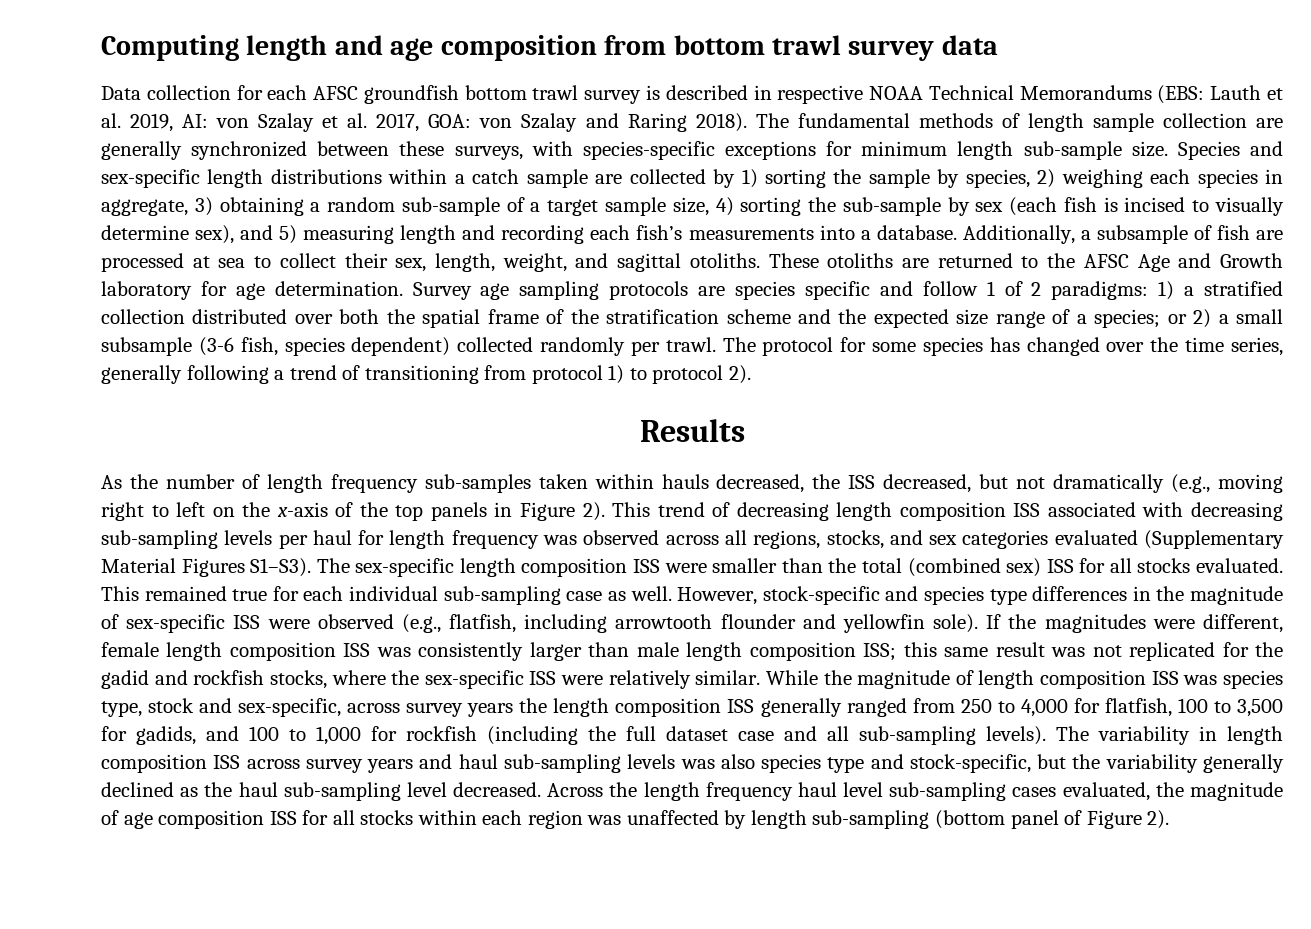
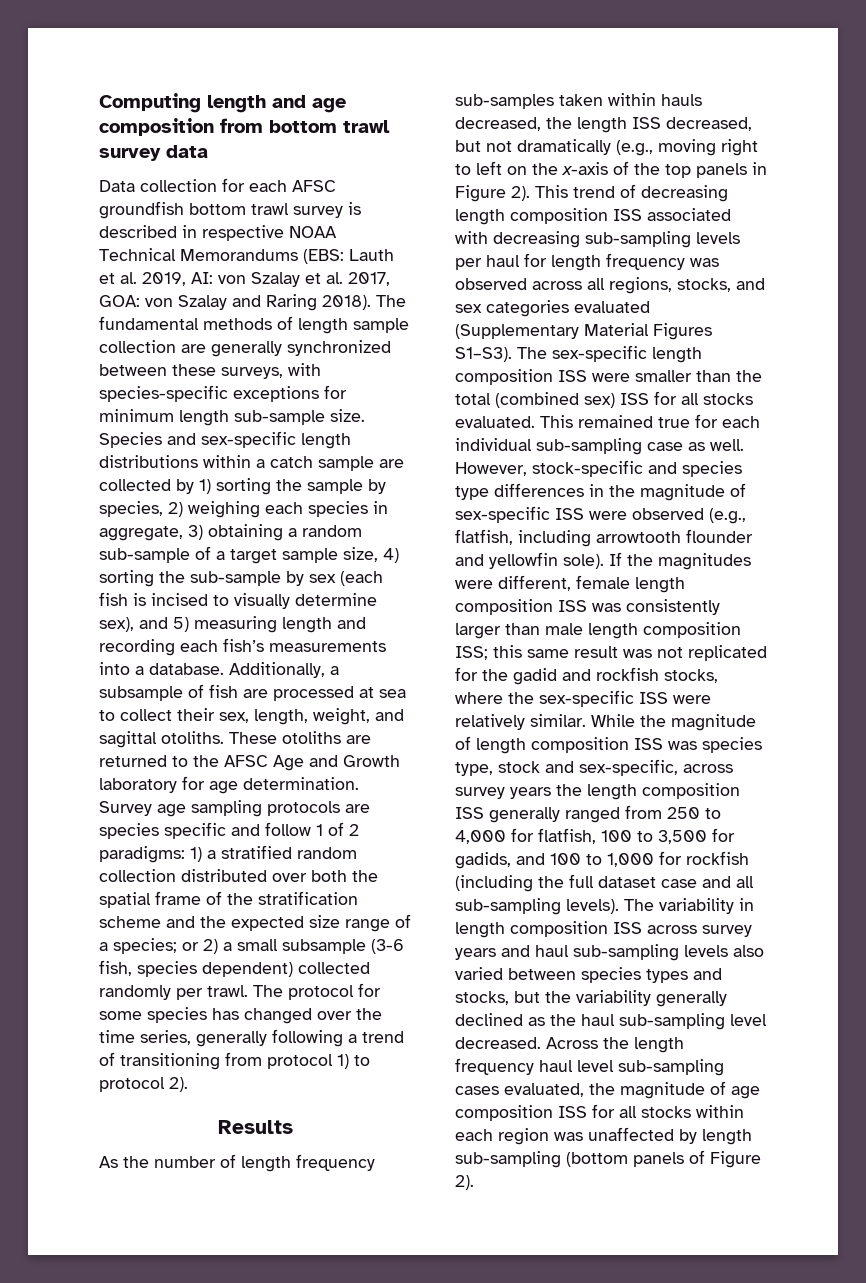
(1284, 288) none -> [297,847,357,859] random
(841, 481) none -> [577,117,627,133] length
[680,754,1031,773] was also species type and stock-specific, -> [733,945,764,957] [455,967,722,983] [455,991,509,1005] also varied between species types and stocks,
[1010,810,1059,829] panel -> [633,1152,684,1167] panels

